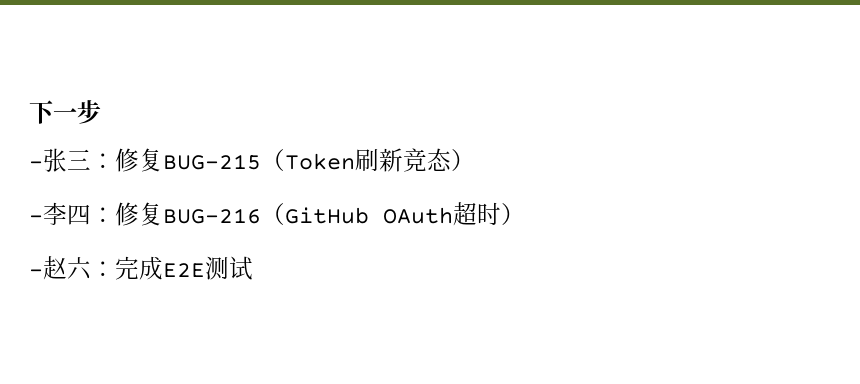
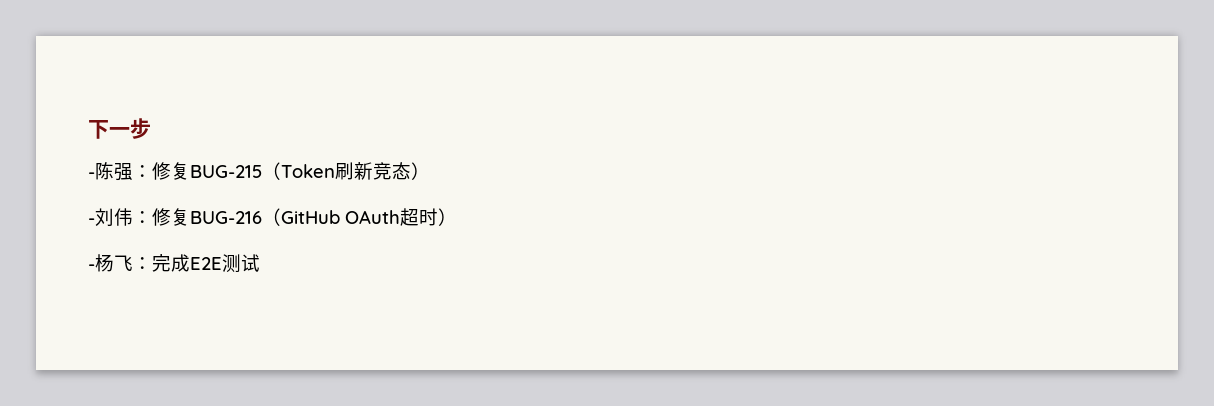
[43,148,91,172] 张三 -> [95,162,133,181] 陈强
[43,202,91,225] 李四 -> [95,208,133,226] 刘伟
[43,256,91,280] 赵六 -> [95,254,133,272] 杨飞

